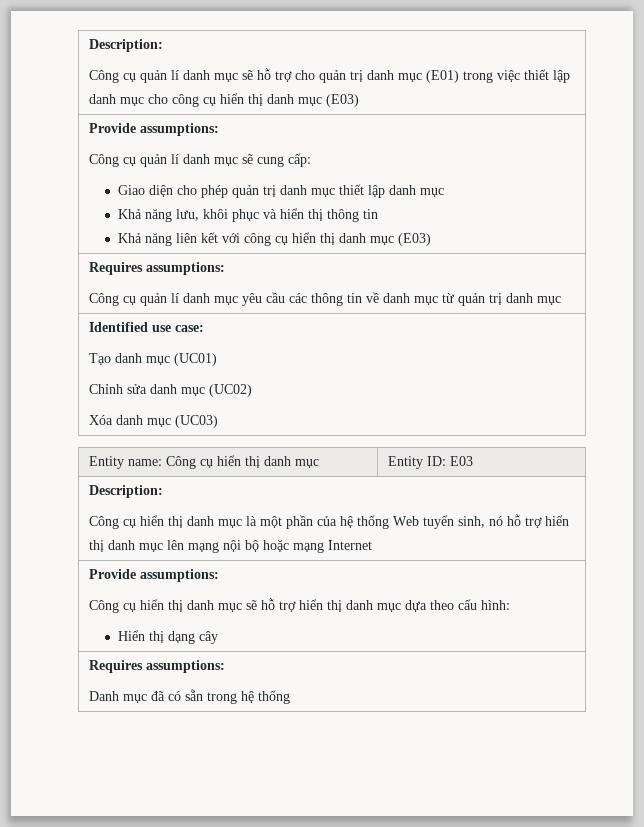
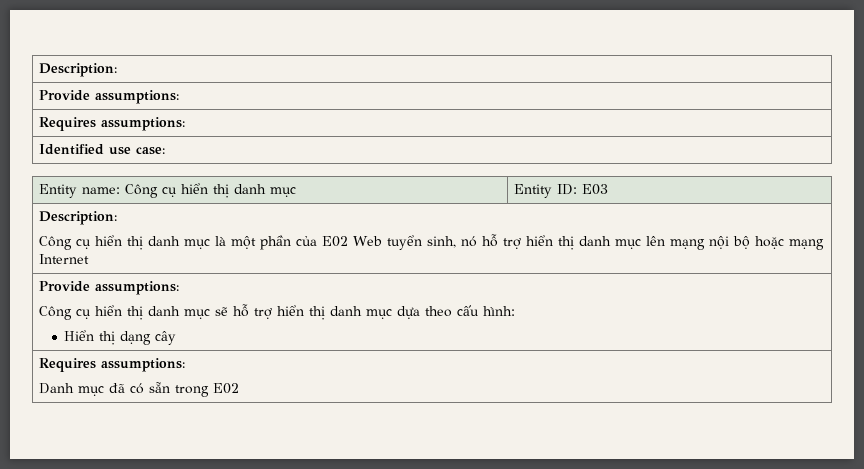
[88,39,163,52] [88,68,570,83] [88,93,359,107] [88,123,219,136] [88,153,311,167] [118,184,445,198] [118,208,379,222] [118,232,432,246] [88,262,225,275] [88,292,561,306] [88,322,204,332] [88,353,217,366] [88,384,252,397] [88,415,218,428] Description: // Công cụ quản lí danh mục sẽ hỗ trợ cho quản trị danh mục (E01) trong việc thiết lập danh mục cho công cụ hiển thị danh mục (E03) // Provide assumptions: // Công cụ quản lí danh mục sẽ cung cấp: // Giao diện cho phép quản trị danh mục thiết lập danh mục // Khả năng lưu, khôi phục và hiển thị thông tin // Khả năng liên kết với công cụ hiển thị danh mục (E03) // Requires assumptions: // Công cụ quản lí danh mục yêu cầu các thông tin về danh mục từ quản trị danh mục // Identified use case: // Tạo danh mục (UC01) // Chỉnh sửa danh mục (UC02) // Xóa danh mục (UC03) -> [39,63,118,77] [39,90,180,104] [39,117,186,131] [39,144,166,155] Description: // Provide assumptions: // Requires assumptions: // Identified use case:
[339,515,389,529] hệ thống -> [322,236,349,247] E02
[240,690,290,704] hệ thống -> [213,383,240,394] E02

